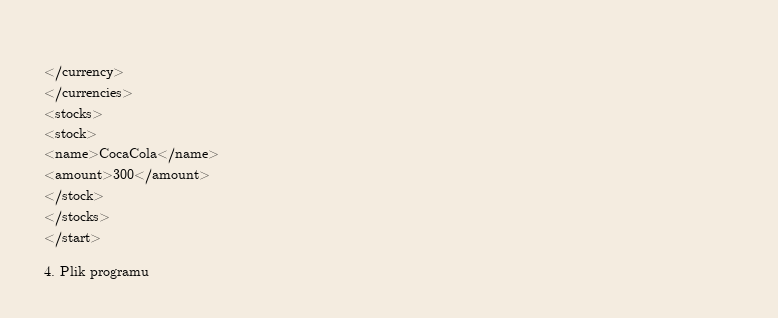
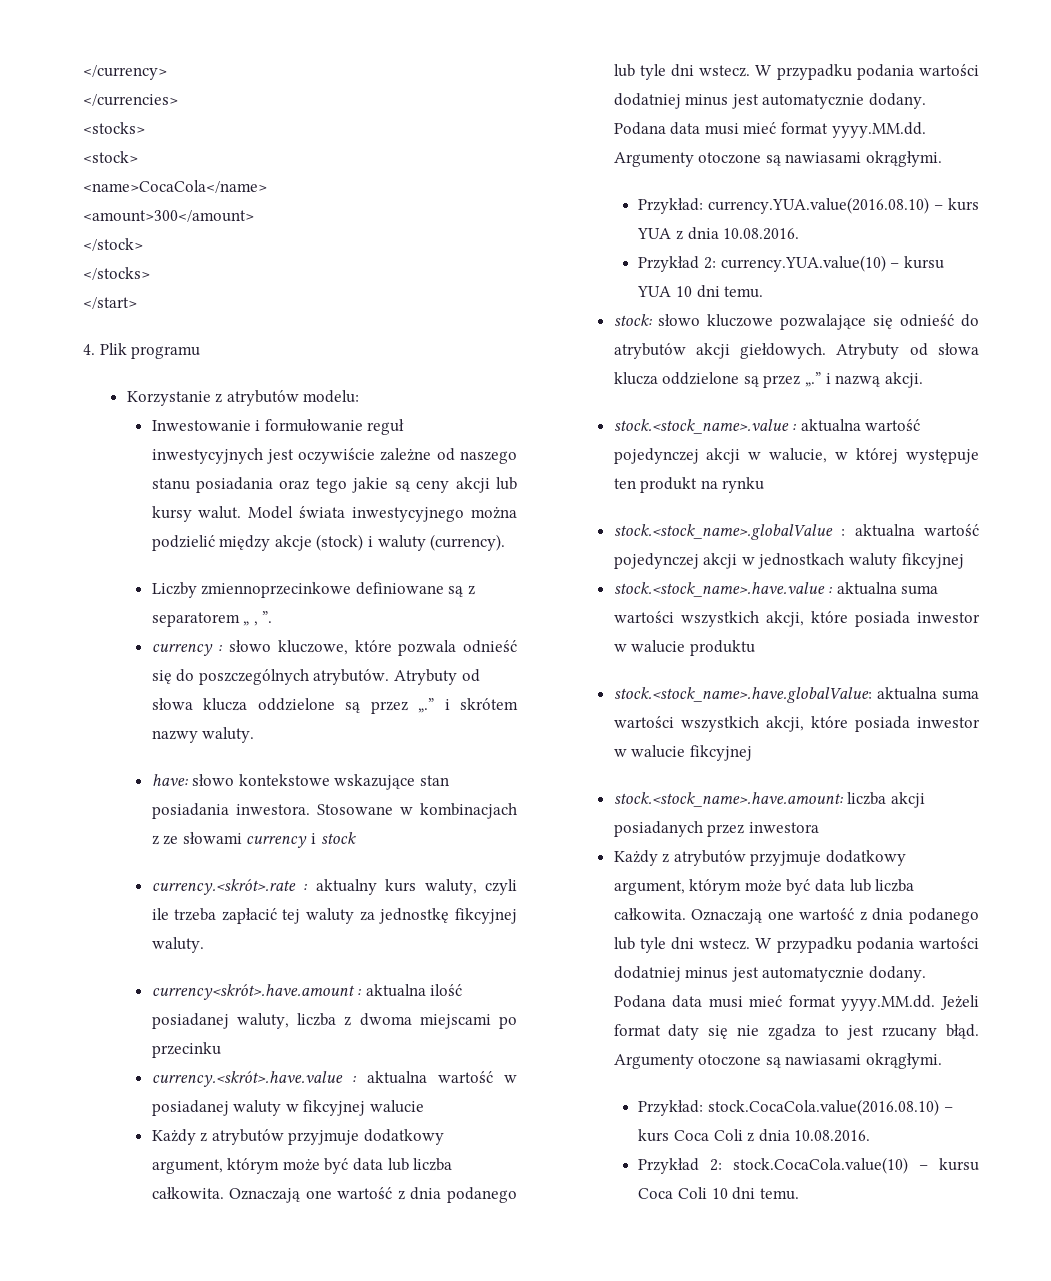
(149, 274) none -> [126,390,360,406] [151,419,405,435] [151,448,517,464] [151,477,517,493] [151,506,517,522] [151,534,506,551] [151,582,475,598] [151,611,273,627] [151,640,517,656] [151,669,480,685] [151,698,518,714] [151,727,255,743] [151,774,449,790] [151,803,517,819] [151,832,356,848] [151,879,517,895] [151,908,517,924] [151,937,204,953] [151,984,463,1000] [151,1013,517,1029] [151,1042,221,1058] [151,1071,517,1087] [151,1100,424,1116] [151,1129,444,1145] [151,1158,453,1174] [151,1187,517,1203] [613,64,979,80] [613,93,926,109] [613,122,926,138] [613,151,942,167] [638,197,979,214] [637,227,800,240] [638,255,944,272] [637,285,764,298] [613,314,979,330] [613,343,979,359] [613,372,923,388] [613,419,921,434] [613,448,979,464] [613,477,765,493] [613,524,979,540] [613,553,964,569] [613,582,939,597] [613,611,980,627] [613,640,755,656] [613,687,979,703] [613,716,980,732] [613,745,752,761] [613,792,925,808] [613,821,819,837] [613,850,906,866] [613,879,915,895] [613,908,979,924] [613,937,979,953] [613,966,926,982] [613,995,979,1011] [613,1024,979,1040] [613,1053,942,1069] [638,1099,953,1116] [638,1129,871,1142] [638,1157,979,1174] [638,1187,799,1200] // Korzystanie z atrybutów modelu: // Inwestowanie i formułowanie reguł inwestycyjnych jest oczywiście zależne od naszego stanu posiadania oraz tego jakie są ceny akcji lub kursy walut. Model świata inwestycyjnego można podzielić między akcje (stock) i waluty (currency). // Liczby zmiennoprzecinkowe definiowane są z separatorem „ , ”. // currency : słowo kluczowe, które pozwala odnieść się do poszczególnych atrybutów. Atrybuty od słowa klucza oddzielone są przez „.” i skrótem nazwy waluty. // have: słowo kontekstowe wskazujące stan posiadania inwestora. Stosowane w kombinacjach z ze słowami currency i stock // currency.<skrót>.rate : aktualny kurs waluty, czyli ile trzeba zapłacić tej waluty za jednostkę fikcyjnej waluty. // currency<skrót>.have.amount : aktualna ilość posiadanej waluty, liczba z dwoma miejscami po przecinku // currency.<skrót>.have.value : aktualna wartość w posiadanej waluty w fikcyjnej walucie // Każdy z atrybutów przyjmuje dodatkowy argument, którym może być data lub liczba całkowita. Oznaczają one wartość z dnia podanego lub tyle dni wstecz. W przypadku podania wartości dodatniej minus jest automatycznie dodany. Podana data musi mieć format yyyy.MM.dd. Argumenty otoczone są nawiasami okrągłymi. // Przykład: currency.YUA.value(2016.08.10) – kurs YUA z dnia 10.08.2016. // Przykład 2: currency.YUA.value(10) – kursu YUA 10 dni temu. // stock: słowo kluczowe pozwalające się odnieść do atrybutów akcji giełdowych. Atrybuty od słowa klucza oddzielone są przez „.” i nazwą akcji. // stock.<stock_name>.value : aktualna wartość pojedynczej akcji w walucie, w której występuje ten produkt na rynku // stock.<stock_name>.globalValue : aktualna wartość pojedynczej akcji w jednostkach waluty fikcyjnej // stock.<stock_name>.have.value : aktualna suma wartości wszystkich akcji, które posiada inwestor w walucie produktu // stock.<stock_name>.have.globalValue: aktualna suma wartości wszystkich akcji, które posiada inwestor w walucie fikcyjnej // stock.<stock_name>.have.amount: liczba akcji posiadanych przez inwestora // Każdy z atrybutów przyjmuje dodatkowy argument, którym może być data lub liczba całkowita. Oznaczają one wartość z dnia podanego lub tyle dni wstecz. W przypadku podania wartości dodatniej minus jest automatycznie dodany. Podana data musi mieć format yyyy.MM.dd. Jeżeli format daty się nie zgadza to jest rzucany błąd. Argumenty otoczone są nawiasami okrągłymi. // Przykład: stock.CocaCola.value(2016.08.10) – kurs Coca Coli z dnia 10.08.2016. // Przykład 2: stock.CocaCola.value(10) – kursu Coca Coli 10 dni temu.

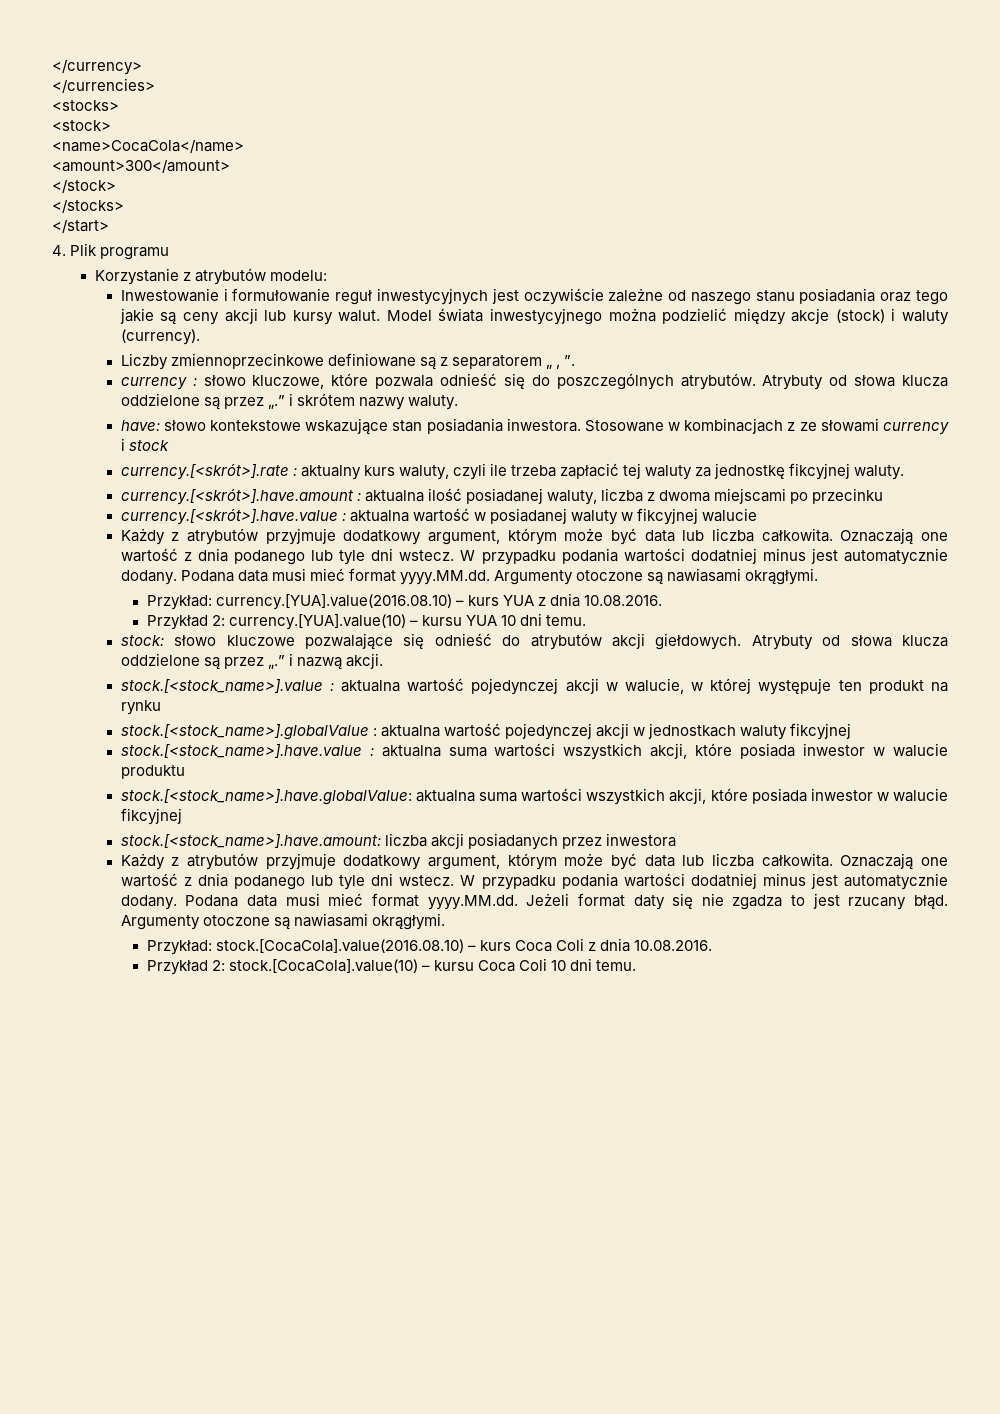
[151,879,296,895] currency.<skrót>.rate -> [120,463,289,480] currency.[<skrót>].rate
[151,984,355,1000] currency<skrót>.have.amount -> [120,488,354,505] currency.[<skrót>].have.amount
[151,1071,343,1087] currency.<skrót>.have.value -> [120,508,338,525] currency.[<skrót>].have.value
[708,197,930,214] currency.YUA.value(2016.08.10) -> [215,594,452,610] currency.[YUA].value(2016.08.10)
[720,255,886,272] currency.YUA.value(10) -> [229,614,407,630] currency.[YUA].value(10)
[613,419,789,434] stock.<stock_name>.value -> [120,679,323,693] stock.[<stock_name>].value
[613,524,833,540] stock.<stock_name>.globalValue -> [120,724,369,740] stock.[<stock_name>].globalValue
[613,582,825,597] stock.<stock_name>.have.value -> [120,744,362,758] stock.[<stock_name>].have.value
[613,687,872,703] stock.<stock_name>.have.globalValue: -> [120,789,412,805] stock.[<stock_name>].have.globalValue:
[613,792,843,807] stock.<stock_name>.have.amount: -> [120,834,381,848] stock.[<stock_name>].have.amount:
[708,1099,940,1116] stock.CocaCola.value(2016.08.10) -> [215,939,464,953] stock.[CocaCola].value(2016.08.10)
[733,1157,909,1174] stock.CocaCola.value(10) -> [229,959,419,973] stock.[CocaCola].value(10)

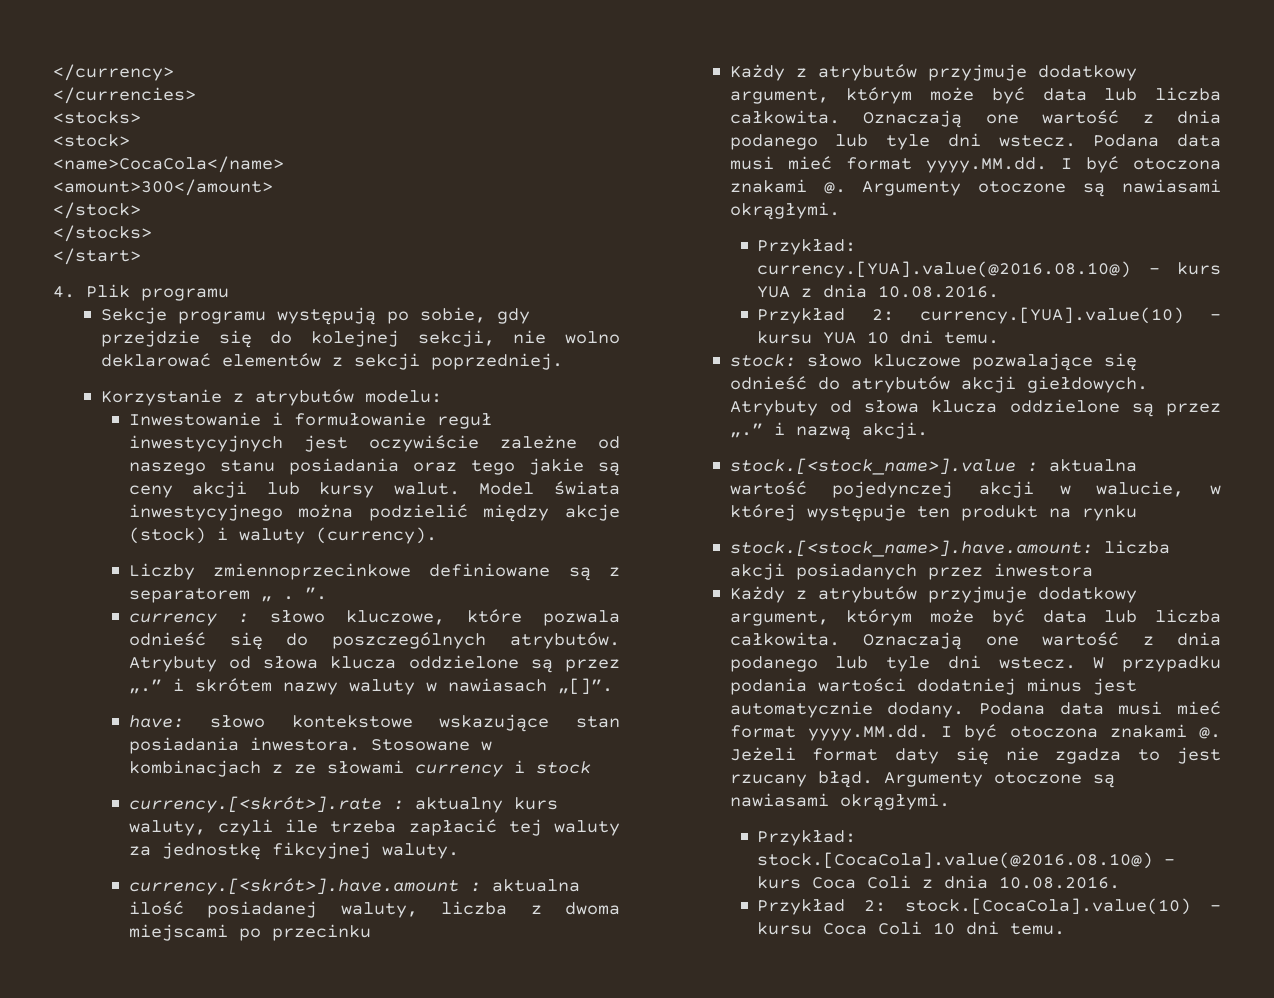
(170, 253) none -> [101,307,531,325] [101,330,621,348] [101,353,564,370] // Sekcje programu występują po sobie, gdy przejdzie się do kolejnej sekcji, nie wolno deklarować elementów z sekcji poprzedniej.
[556,364,561,369] , -> [282,596,294,600] .
[408,395,459,410] waluty. -> [348,678,613,695] waluty w nawiasach „[]”.
[120,508,758,525] // currency.[<skrót>].have.value : aktualna wartość w posiadanej waluty w fikcyjnej walucie -> (371, 932) none
[460,548,948,565] [120,568,819,585] [146,594,452,610] W przypadku podania wartości dodatniej minus jest automatycznie dodany. Podana data musi mieć format yyyy.MM.dd. Argumenty otoczone są nawiasami okrągłymi. // Przykład: currency.[YUA].value(2016.08.10) -> [1093,134,1221,147] [729,156,1221,173] [729,179,1221,197] [729,202,840,220] [757,239,857,255] [757,261,1132,278] Podana data musi mieć format yyyy.MM.dd. I być otoczona znakami @. Argumenty otoczone są nawiasami okrągłymi. // Przykład: currency.[YUA].value(@2016.08.10@)
[120,723,852,740] [120,743,948,760] [120,765,185,779] [120,788,948,805] [120,808,182,825] // stock.[<stock_name>].globalValue : aktualna wartość pojedynczej akcji w jednostkach waluty fikcyjnej // stock.[<stock_name>].have.value : aktualna suma wartości wszystkich akcji, które posiada inwestor w walucie produktu // stock.[<stock_name>].have.globalValue: aktualna suma wartości wszystkich akcji, które posiada inwestor w walucie fikcyjnej -> (1137, 513) none
(518, 902) none -> [941,724,1221,741] I być otoczona znakami @.
[215,939,464,953] stock.[CocaCola].value(2016.08.10) -> [757,852,1154,869] stock.[CocaCola].value(@2016.08.10@)

